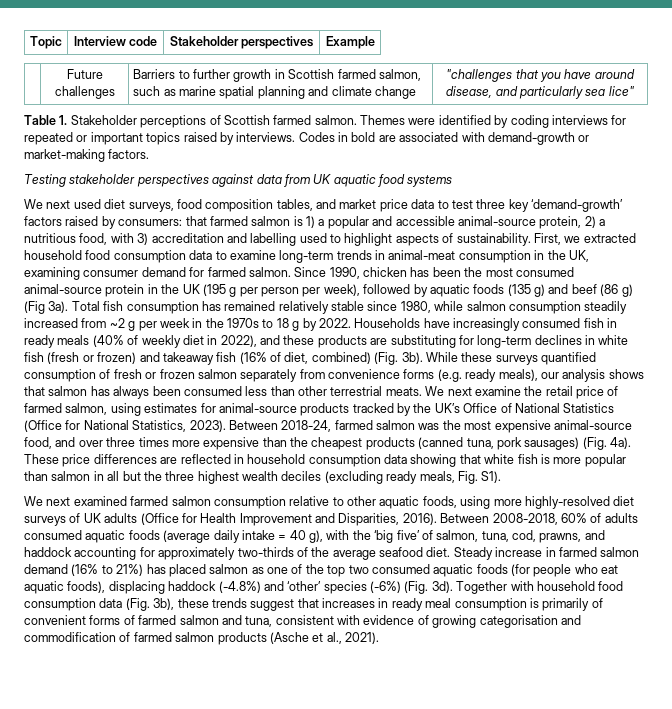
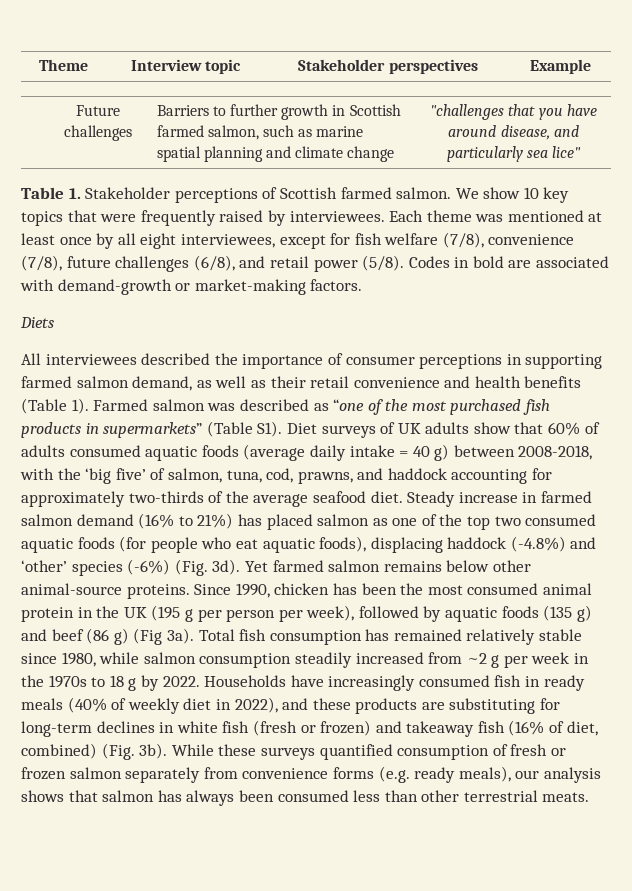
[30,36,62,49] Topic -> [39,59,88,71] Theme
[129,36,158,46] code -> [205,59,242,74] topic
[360,115,627,128] [24,132,296,145] Themes were identified by coding interviews for repeated or important topics raised by interviews. -> [455,187,570,203] [21,210,603,226] [21,232,575,249] [21,255,405,272] We show 10 key topics that were frequently raised by interviewees. Each theme was mentioned at least once by all eight interviewees, except for fish welfare (7/8), convenience (7/8), future challenges (6/8), and retail power (5/8).
[24,174,453,187] [24,199,623,212] [24,216,605,229] [24,233,636,246] [24,250,589,263] [24,267,291,280] Testing stakeholder perspectives against data from UK aquatic food systems // We next used diet surveys, food composition tables, and market price data to test three key ‘demand-growth’ factors raised by consumers: that farmed salmon is 1) a popular and accessible animal-source protein, 2) a nutritious food, with 3) accreditation and labelling used to highlight aspects of sustainability. First, we extracted household food consumption data to examine long-term trends in animal-meat consumption in the UK, examining consumer demand for farmed salmon. -> [20,317,54,328] [21,353,603,369] [21,376,582,391] [21,398,551,415] [21,421,600,438] [21,444,593,461] [20,468,553,484] [21,491,592,507] [21,513,597,530] [21,536,597,553] [21,559,531,576] [21,583,190,599] Diets // All interviewees described the importance of consumer perceptions in supporting farmed salmon demand, as well as their retail convenience and health benefits (Table 1). Farmed salmon was described as “one of the most purchased fish products in supermarkets” (Table S1). Diet surveys of UK adults show that 60% of adults consumed aquatic foods (average daily intake = 40 g) between 2008-2018, with the ‘big five’ of salmon, tuna, cod, prawns, and haddock accounting for approximately two-thirds of the average seafood diet. Steady increase in farmed salmon demand (16% to 21%) has placed salmon as one of the top two consumed aquatic foods (for people who eat aquatic foods), displacing haddock (-4.8%) and ‘other’ species (-6%) (Fig. 3d). Yet farmed salmon remains below other animal-source proteins.
[24,284,102,294] animal-source -> [542,583,592,595] animal
[425,386,619,399] [24,403,615,416] [24,420,632,433] [24,437,631,450] [24,454,626,467] [24,471,502,484] [24,496,635,509] [24,513,638,526] [24,530,605,543] [24,547,640,560] [24,564,619,577] [24,581,624,594] [24,598,603,611] [24,615,581,628] [24,632,379,645] We next examine the retail price of farmed salmon, using estimates for animal-source products tracked by the UK’s Office of National Statistics (Office for National Statistics, 2023). Between 2018-24, farmed salmon was the most expensive animal-source food, and over three times more expensive than the cheapest products (canned tuna, pork sausages) (Fig. 4a). These price differences are reflected in household consumption data showing that white fish is more popular than salmon in all but the three highest wealth deciles (excluding ready meals, Fig. S1). // We next examined farmed salmon consumption relative to other aquatic foods, using more highly-resolved diet surveys of UK adults (Office for Health Improvement and Disparities, 2016). Between 2008-2018, 60% of adults consumed aquatic foods (average daily intake = 40 g), with the ‘big five’ of salmon, tuna, cod, prawns, and haddock accounting for approximately two-thirds of the average seafood diet. Steady increase in farmed salmon demand (16% to 21%) has placed salmon as one of the top two consumed aquatic foods (for people who eat aquatic foods), displacing haddock (-4.8%) and ‘other’ species (-6%) (Fig. 3d). Together with household food consumption data (Fig. 3b), these trends suggest that increases in ready meal consumption is primarily of convenient forms of farmed salmon and tuna, consistent with evidence of growing categorisation and commodification of farmed salmon products (Asche et al., 2021). -> (590, 797) none

